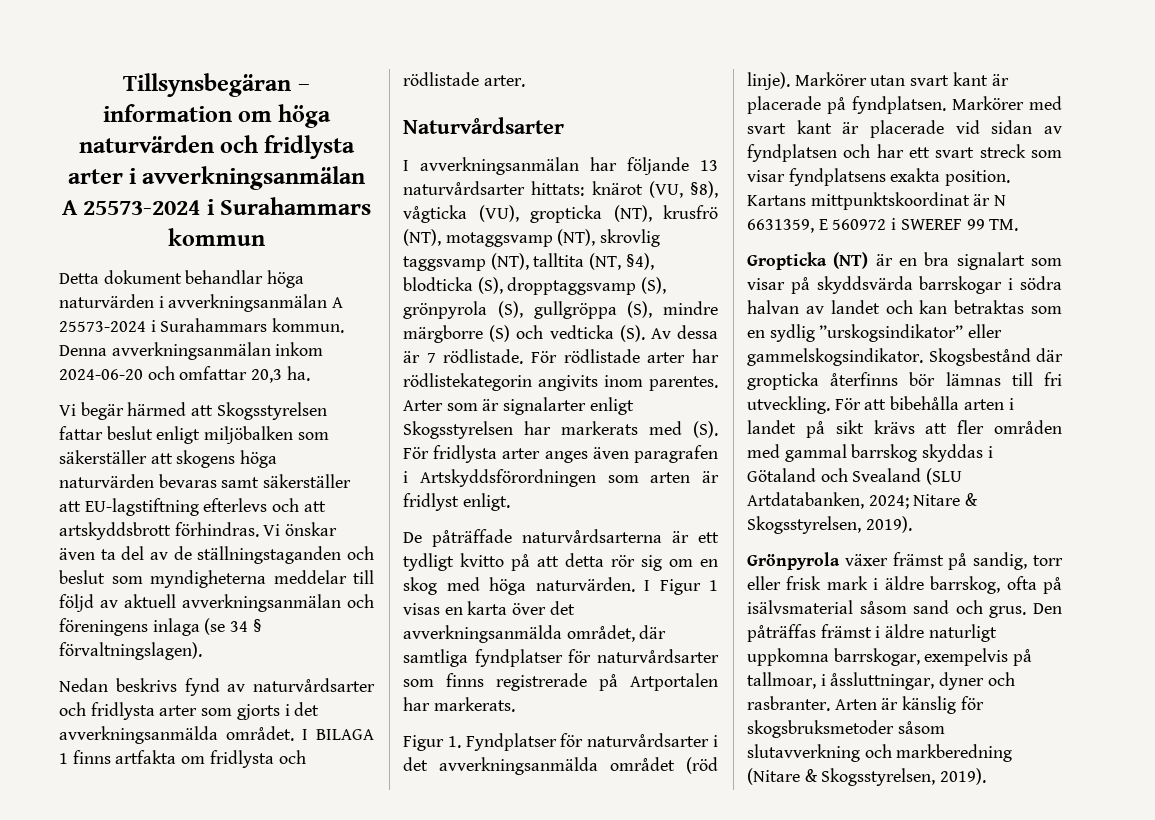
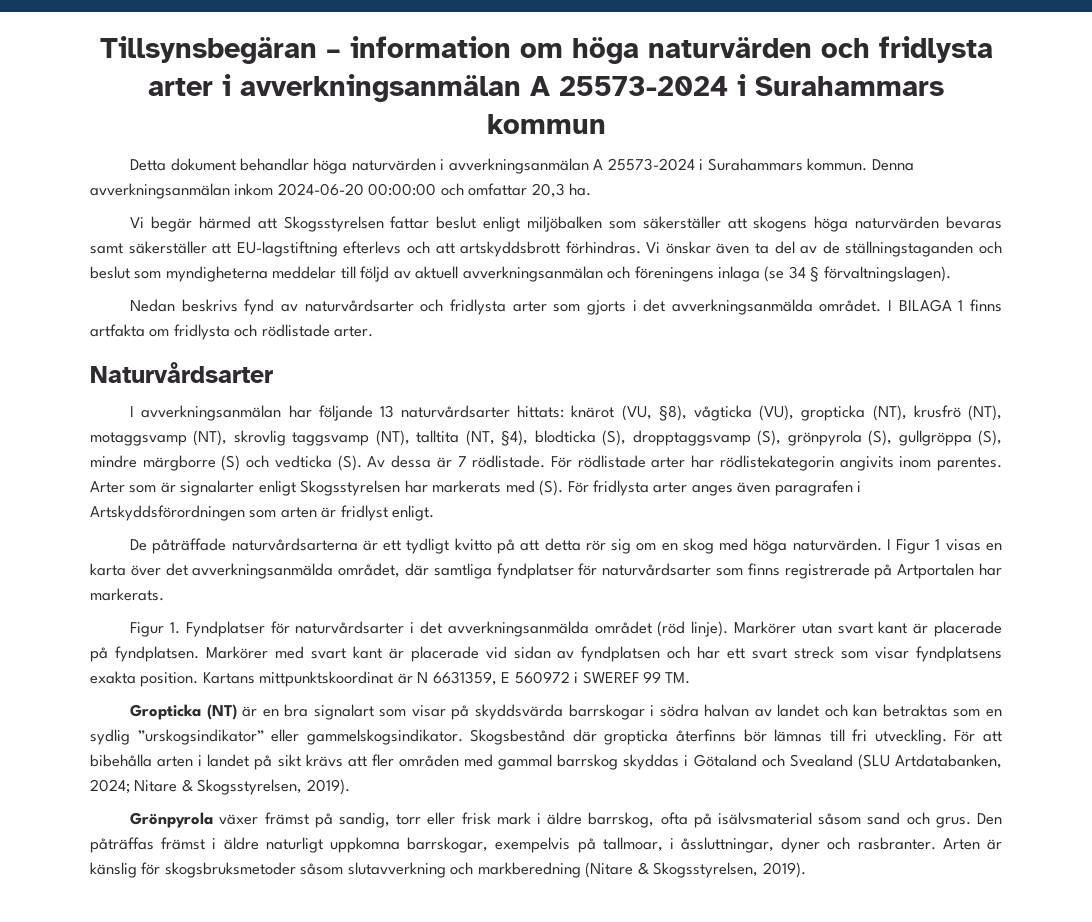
(143, 374) none -> [368,183,437,196] 00:00:00

